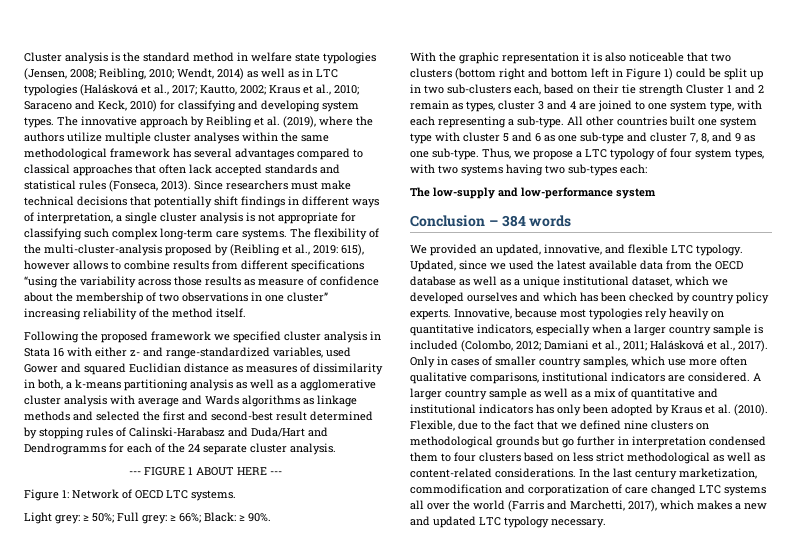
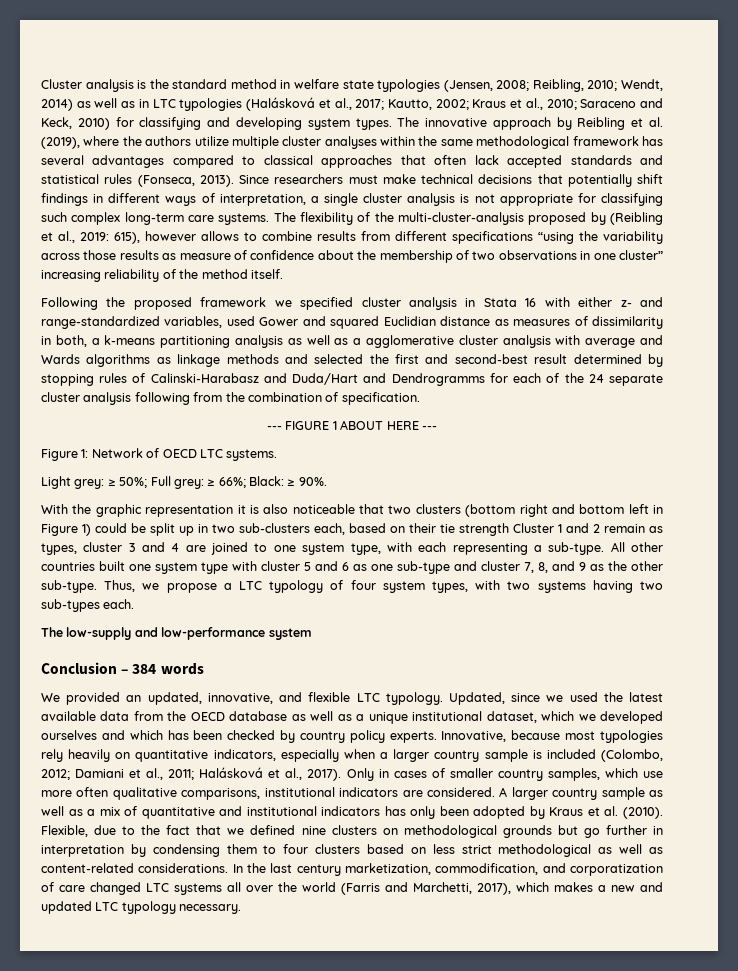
[290,443,336,455] analysis. -> [83,392,420,405] analysis following from the combination of specification.
[410,151,429,158] one -> [608,561,663,571] the other
[620,164,647,174] each: -> [103,599,135,609] each.
[709,436,766,446] condensed -> [130,844,220,857] by condensing
[410,484,502,494] commodification -> [435,863,539,875] commodification,

